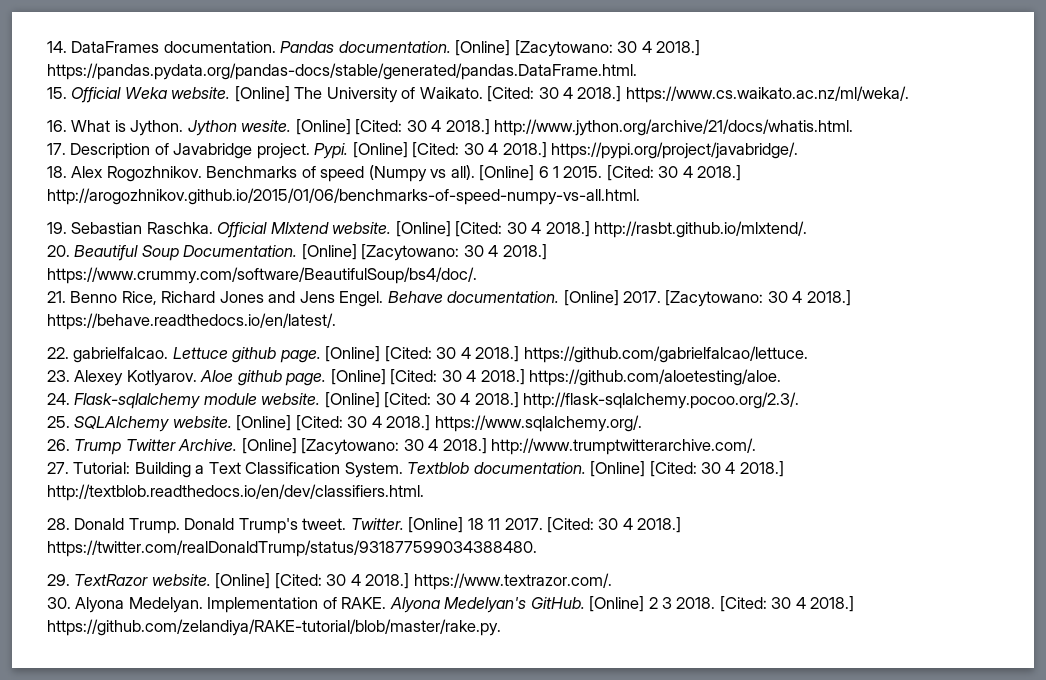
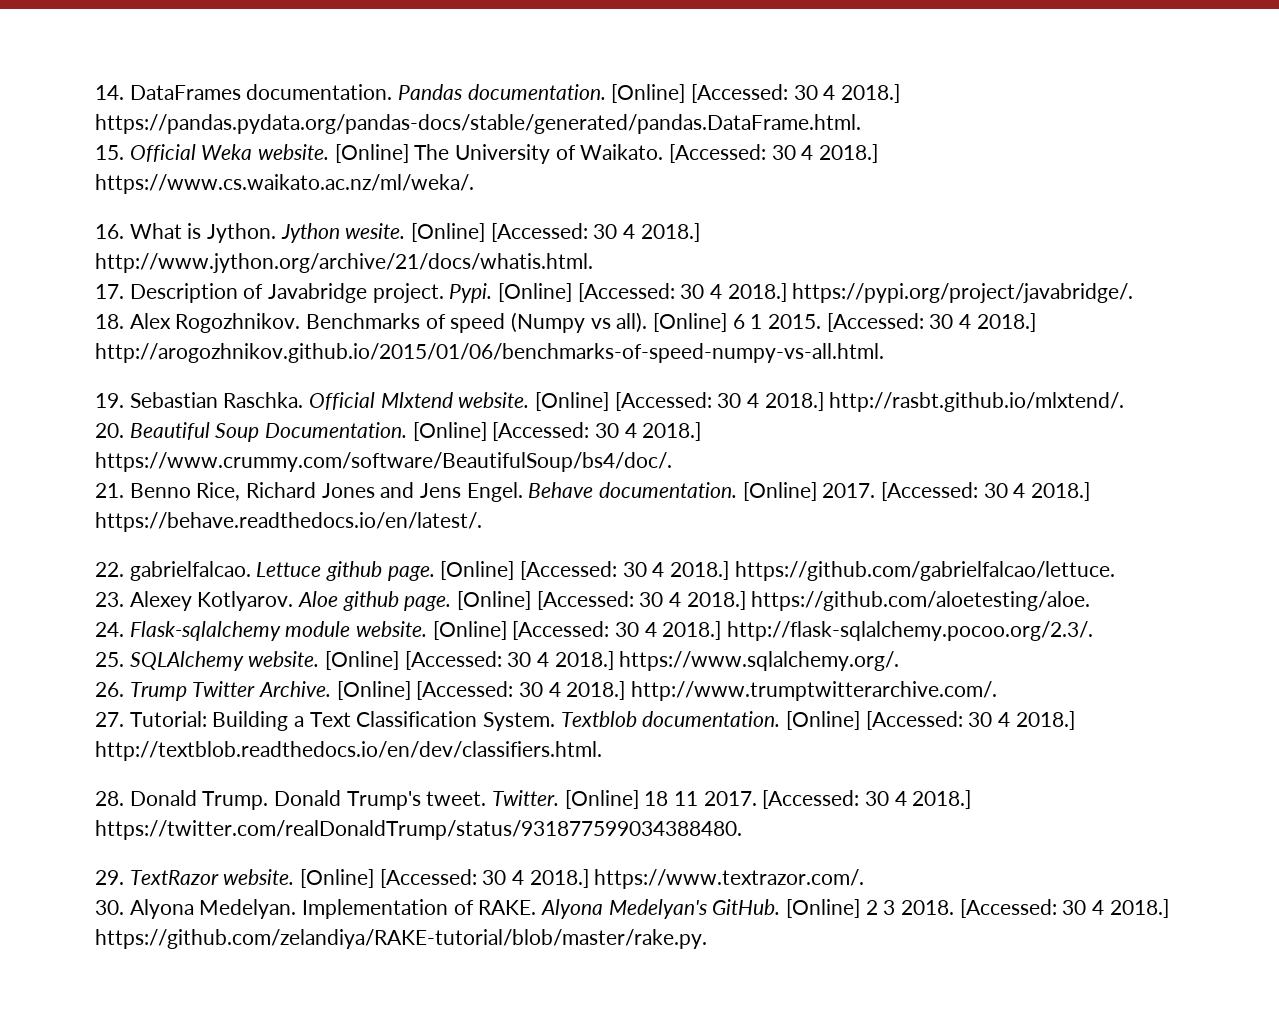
[514,40,613,57] [Zacytowano: -> [691,84,789,103] [Accessed:
[487,86,535,102] [Cited: -> [669,144,767,163] [Accessed:
[355,119,403,135] [Cited: -> [490,223,588,242] [Accessed:
[412,142,460,158] [Cited: -> [577,283,675,302] [Accessed:
[606,165,654,181] [Cited: -> [826,313,924,332] [Accessed:
[455,221,503,237] [Cited: -> [614,392,712,411] [Accessed:
[361,244,460,261] [Zacytowano: -> [492,422,590,441] [Accessed:
[665,290,764,307] [Zacytowano: -> [881,482,979,501] [Accessed:
[384,346,432,362] [Cited: -> [520,561,618,580] [Accessed:
[390,369,438,385] [Cited: -> [536,591,634,610] [Accessed:
[384,392,432,408] [Cited: -> [512,621,610,640] [Accessed:
[295,415,343,431] [Cited: -> [404,651,502,670] [Accessed:
[301,438,400,455] [Zacytowano: -> [416,681,514,700] [Accessed:
[649,461,697,477] [Cited: -> [865,711,963,730] [Accessed:
[547,517,595,533] [Cited: -> [762,790,860,809] [Accessed:
[274,573,322,589] [Cited: -> [379,869,477,888] [Accessed:
[719,596,767,612] [Cited: -> [959,899,1057,918] [Accessed:

